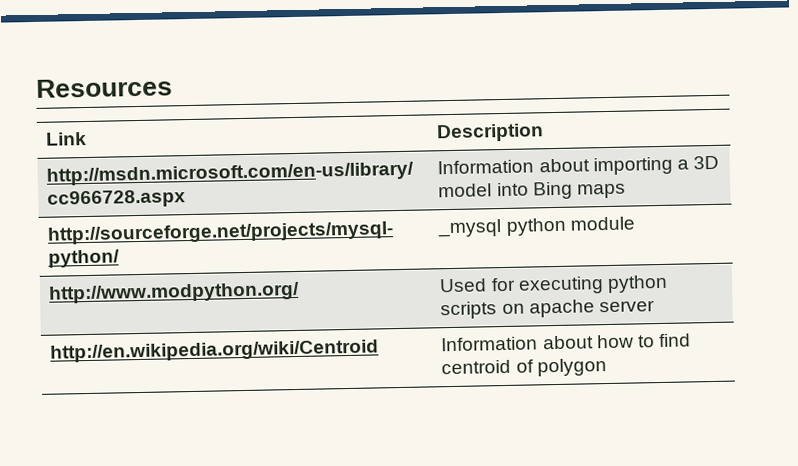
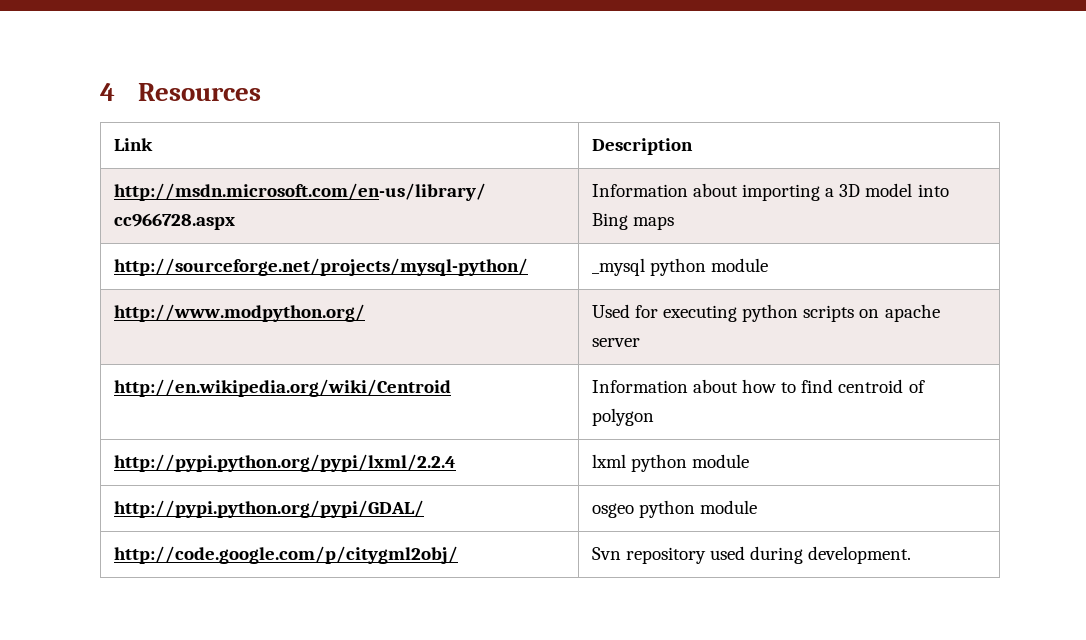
(35, 87) none -> [100,83,115,101] 4
(607, 367) none -> [113,454,456,472] [591,454,749,472] [113,500,424,518] [591,500,757,518] [113,546,458,564] [591,546,912,564] // http://pypi.python.org/pypi/lxml/2.2.4 | lxml python module // http://pypi.python.org/pypi/GDAL/ | osgeo python module // http://code.google.com/p/citygml2obj/ | Svn repository used during development.

